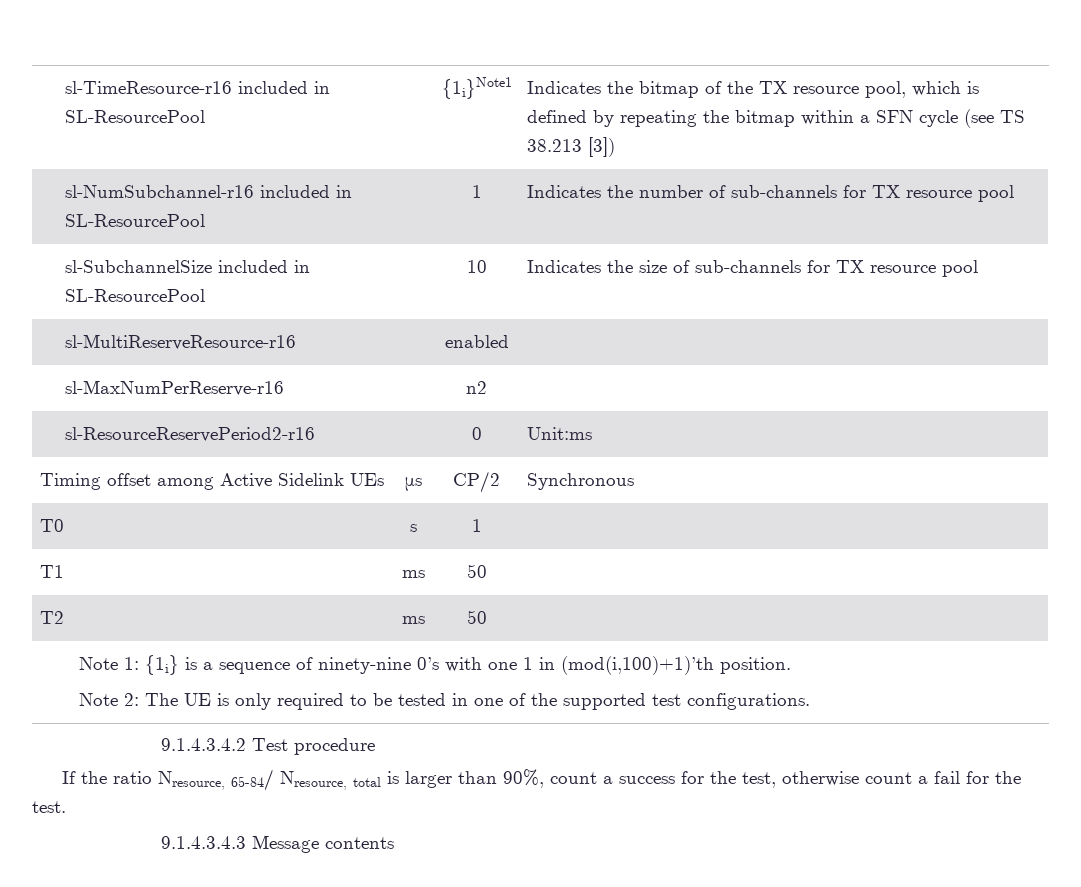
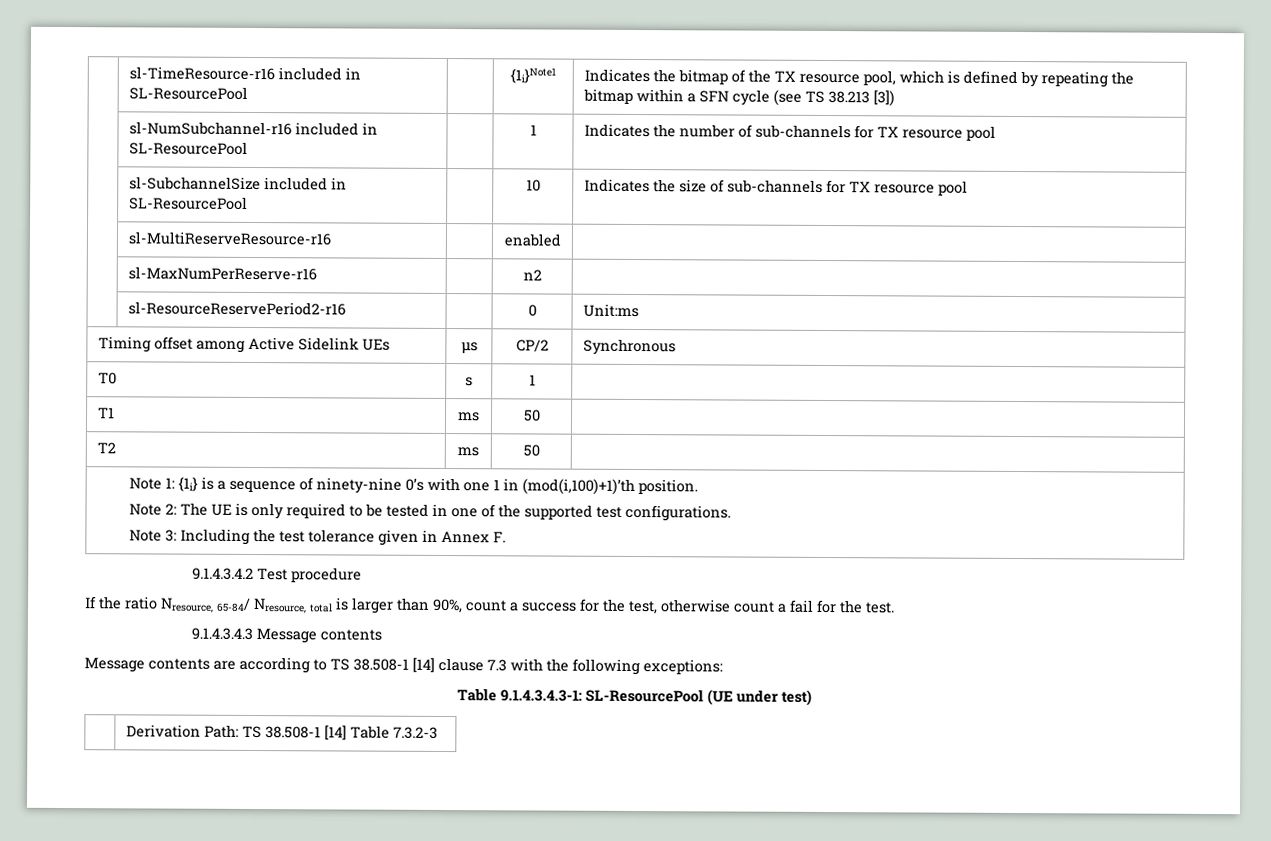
(810, 701) none -> [128,528,506,546] // Note 3: Including the test tolerance given in Annex F.
(395, 843) none -> [84,656,723,676] [456,688,812,706] [125,724,438,741] // Message contents are according to TS 38.508-1 [14] clause 7.3 with the following exceptions: // Table 9.1.4.3.4.3-1: SL-ResourcePool (UE under test) // | Derivation Path: TS 38.508-1 [14] Table 7.3.2-3

